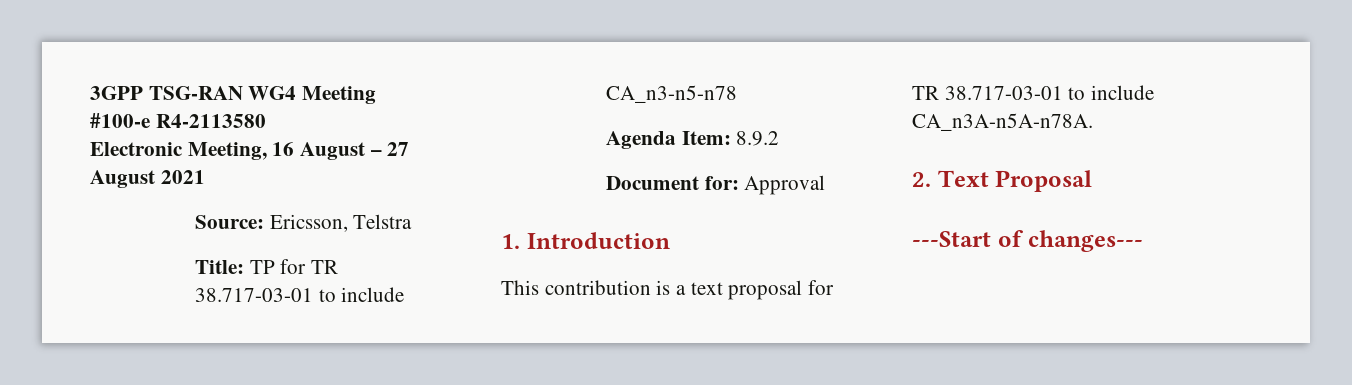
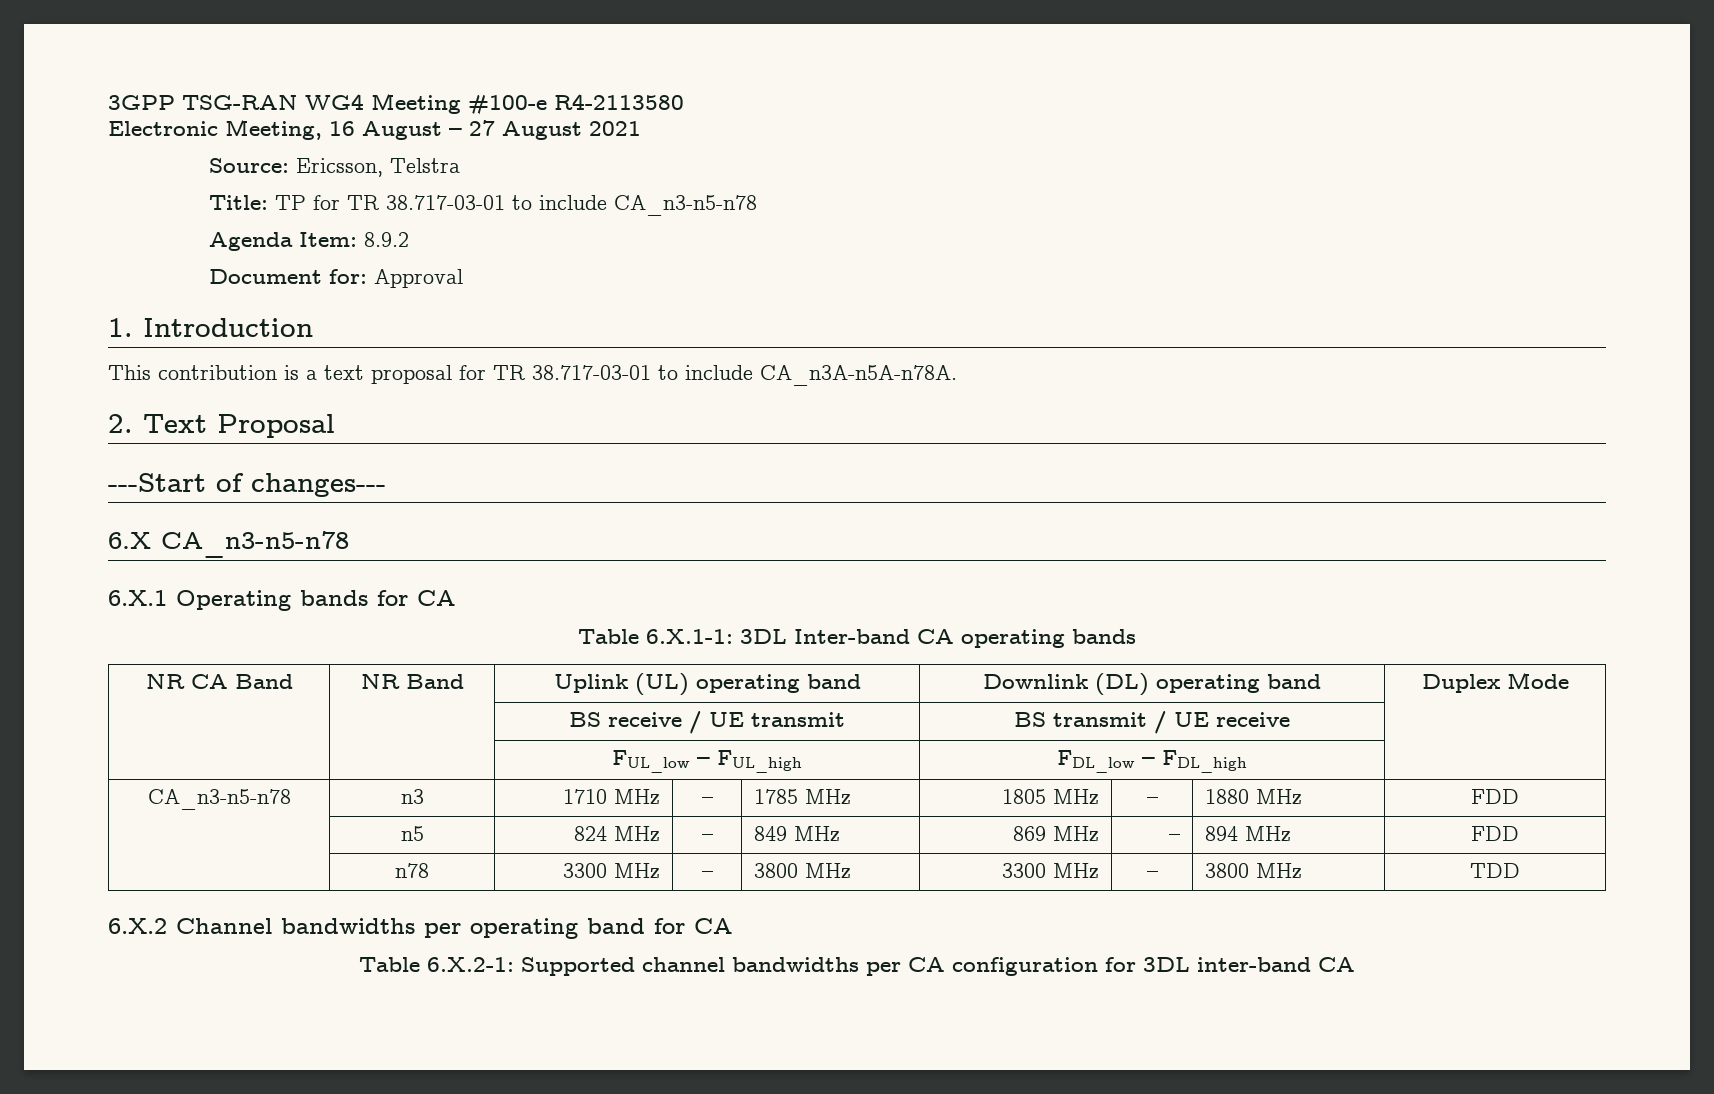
(1144, 241) none -> [108,531,349,558] [108,590,455,611] [578,629,1136,648] [145,674,293,689] [360,674,464,689] [553,673,861,696] [983,673,1321,696] [1421,672,1569,693] [569,711,845,734] [1014,711,1290,734] [612,750,802,773] [1057,750,1247,773] [147,789,291,810] [400,789,424,804] [563,789,661,805] [701,797,713,804] [753,789,851,805] [1002,789,1100,805] [1146,797,1158,804] [1204,789,1302,805] [1471,789,1519,804] [400,826,424,841] [574,826,661,842] [701,834,713,841] [753,826,840,842] [1013,826,1100,842] [1169,834,1181,841] [1204,826,1291,842] [1471,826,1519,841] [395,863,429,878] [563,863,661,879] [701,871,713,878] [753,863,851,879] [1002,863,1100,879] [1146,871,1158,878] [1204,863,1302,879] [1470,863,1520,878] [108,918,732,939] [359,957,1355,976] // 6.X CA_n3-n5-n78 // 6.X.1 Operating bands for CA // Table 6.X.1-1: 3DL Inter-band CA operating bands // NR CA Band | NR Band | Uplink (UL) operating band | Downlink (DL) operating band | Duplex Mode // | | BS receive / UE transmit | BS transmit / UE receive | // | | FUL_low – FUL_high | FDL_low – FDL_high | // CA_n3-n5-n78 | n3 | 1710 MHz | – | 1785 MHz | 1805 MHz | – | 1880 MHz | FDD // | n5 | 824 MHz | – | 849 MHz | 869 MHz | – | 894 MHz | FDD // | n78 | 3300 MHz | – | 3800 MHz | 3300 MHz | – | 3800 MHz | TDD // 6.X.2 Channel bandwidths per operating band for CA // Table 6.X.2-1: Supported channel bandwidths per CA configuration for 3DL inter-band CA

